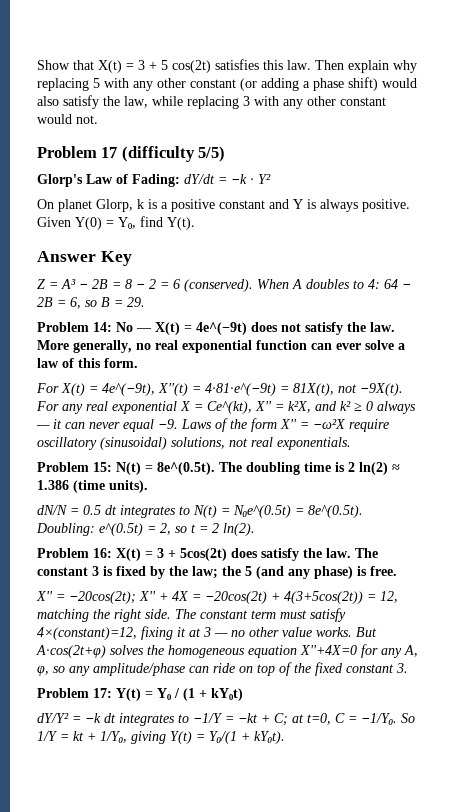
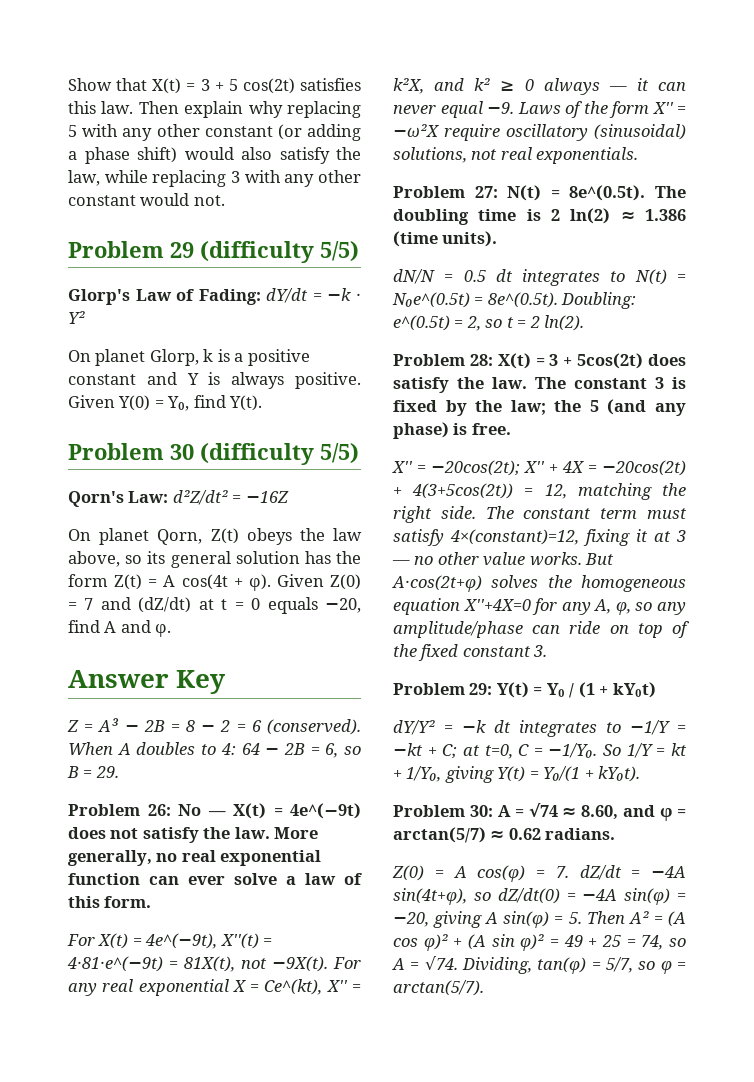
[101,147,118,158] 17 -> [170,242,194,258] 29
(195, 223) none -> [68,443,359,465] [68,490,289,507] [68,528,362,545] [68,551,361,568] [68,574,361,591] [68,597,362,614] [68,620,172,637] // Problem 30 (difficulty 5/5) // Qorn's Law: d²Z/dt² = −16Z // On planet Qorn, Z(t) obeys the law above, so its general solution has the form Z(t) = A cos(4t + φ). Given Z(0) = 7 and (dZ/dt) at t = 0 equals −20, find A and φ.
[93,322,112,332] 14: -> [147,804,171,816] 26:
[93,462,112,472] 15: -> [474,186,498,198] 27:
[93,548,112,558] 16: -> [469,354,493,366] 28:
[93,688,112,698] 17: -> [469,683,493,695] 29:
(285, 737) none -> [393,803,686,821] [393,827,616,843] [392,865,686,882] [393,888,686,905] [393,911,686,928] [393,934,686,951] [392,956,686,974] [393,980,484,996] // Problem 30: A = √74 ≈ 8.60, and φ = arctan(5/7) ≈ 0.62 radians. // Z(0) = A cos(φ) = 7. dZ/dt = −4A sin(4t+φ), so dZ/dt(0) = −4A sin(φ) = −20, giving A sin(φ) = 5. Then A² = (A cos φ)² + (A sin φ)² = 49 + 25 = 74, so A = √74. Dividing, tan(φ) = 5/7, so φ = arctan(5/7).

